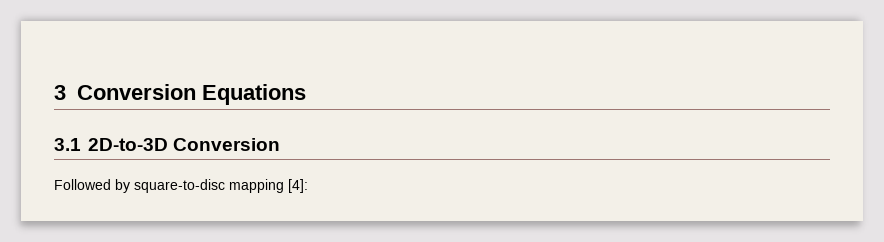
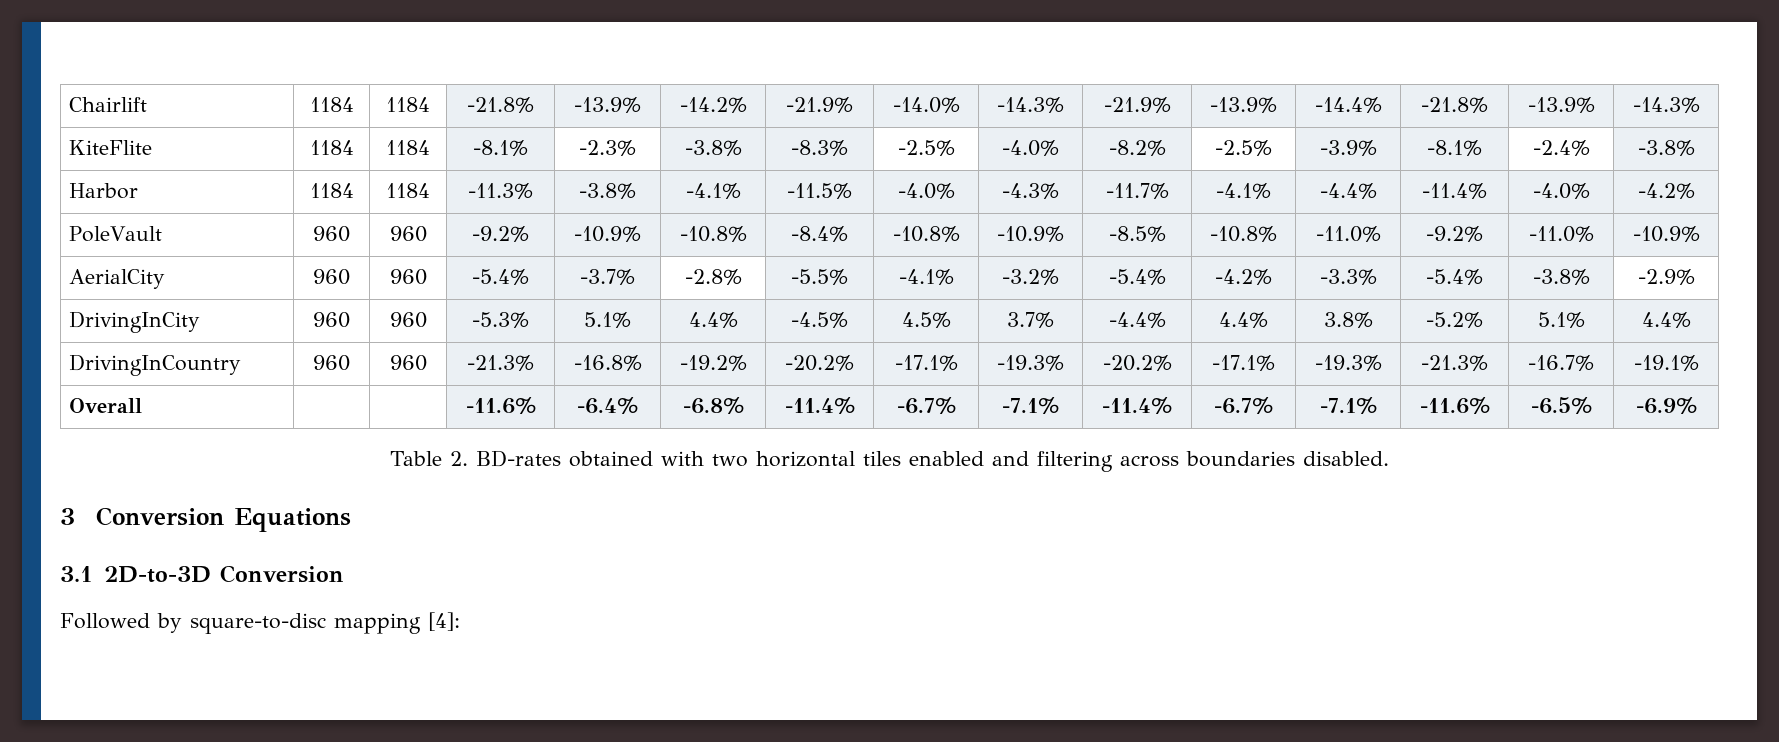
(54, 92) none -> [68,97,147,112] [309,97,354,112] [386,97,430,112] [467,97,534,113] [574,97,641,113] [679,97,747,113] [786,97,853,113] [892,97,960,113] [997,97,1064,113] [1103,97,1171,113] [1210,97,1277,113] [1314,97,1382,113] [1421,97,1488,113] [1527,97,1595,113] [1632,97,1700,113] [68,140,152,155] [309,140,354,155] [386,140,430,155] [473,140,528,156] [579,140,636,156] [684,140,742,156] [791,140,848,156] [897,140,955,156] [1002,140,1059,156] [1108,140,1166,156] [1215,140,1272,156] [1319,140,1377,156] [1427,140,1482,156] [1532,140,1590,156] [1637,140,1695,156] [68,183,138,199] [309,183,354,198] [386,183,430,198] [468,183,533,199] [579,183,636,199] [685,183,741,199] [787,183,852,199] [897,183,955,199] [1002,183,1059,199] [1105,183,1169,199] [1216,183,1271,199] [1319,183,1377,199] [1422,183,1487,199] [1532,183,1590,199] [1637,183,1695,199] [68,226,162,242] [313,226,350,242] [389,226,427,242] [472,226,529,242] [574,226,641,242] [679,226,747,242] [791,226,848,242] [892,226,960,242] [997,226,1064,242] [1108,226,1166,242] [1210,226,1277,242] [1315,226,1381,242] [1426,226,1483,242] [1528,226,1594,242] [1632,226,1700,242] [68,269,165,289] [313,269,350,285] [389,269,427,285] [472,269,529,285] [580,269,635,285] [684,269,742,285] [791,269,848,285] [898,269,954,285] [1002,269,1059,285] [1108,269,1166,285] [1215,269,1272,285] [1319,269,1377,285] [1426,269,1483,285] [1532,269,1590,285] [1637,269,1695,285] [68,311,200,333] [313,312,350,328] [389,312,427,328] [472,312,529,328] [584,312,631,328] [688,312,738,328] [791,312,848,328] [901,312,951,328] [1007,312,1054,328] [1108,312,1166,328] [1219,312,1268,328] [1323,312,1373,328] [1426,312,1483,328] [1537,312,1585,328] [1641,312,1691,328] [68,354,241,376] [313,355,350,371] [389,355,427,371] [467,355,534,371] [573,355,642,371] [679,355,747,371] [785,355,854,371] [894,355,958,371] [997,355,1064,371] [1102,355,1172,371] [1212,355,1275,371] [1314,355,1382,371] [1421,355,1488,371] [1528,355,1594,371] [1633,355,1699,371] [68,398,142,413] [465,397,536,414] [577,397,638,414] [682,397,744,414] [784,397,855,414] [896,397,956,414] [1002,397,1059,414] [1102,397,1172,414] [1214,397,1273,414] [1319,397,1377,414] [1419,397,1490,414] [1530,397,1592,414] [1635,397,1697,414] [389,450,1390,472] Chairlift | 1184 | 1184 | -21.8% | -13.9% | -14.2% | -21.9% | -14.0% | -14.3% | -21.9% | -13.9% | -14.4% | -21.8% | -13.9% | -14.3% // KiteFlite | 1184 | 1184 | -8.1% | -2.3% | -3.8% | -8.3% | -2.5% | -4.0% | -8.2% | -2.5% | -3.9% | -8.1% | -2.4% | -3.8% // Harbor | 1184 | 1184 | -11.3% | -3.8% | -4.1% | -11.5% | -4.0% | -4.3% | -11.7% | -4.1% | -4.4% | -11.4% | -4.0% | -4.2% // PoleVault | 960 | 960 | -9.2% | -10.9% | -10.8% | -8.4% | -10.8% | -10.9% | -8.5% | -10.8% | -11.0% | -9.2% | -11.0% | -10.9% // AerialCity | 960 | 960 | -5.4% | -3.7% | -2.8% | -5.5% | -4.1% | -3.2% | -5.4% | -4.2% | -3.3% | -5.4% | -3.8% | -2.9% // DrivingInCity | 960 | 960 | -5.3% | 5.1% | 4.4% | -4.5% | 4.5% | 3.7% | -4.4% | 4.4% | 3.8% | -5.2% | 5.1% | 4.4% // DrivingInCountry | 960 | 960 | -21.3% | -16.8% | -19.2% | -20.2% | -17.1% | -19.3% | -20.2% | -17.1% | -19.3% | -21.3% | -16.7% | -19.1% // Overall | | | -11.6% | -6.4% | -6.8% | -11.4% | -6.7% | -7.1% | -11.4% | -6.7% | -7.1% | -11.6% | -6.5% | -6.9% // Table 2. BD-rates obtained with two horizontal tiles enabled and filtering across boundaries disabled. //

